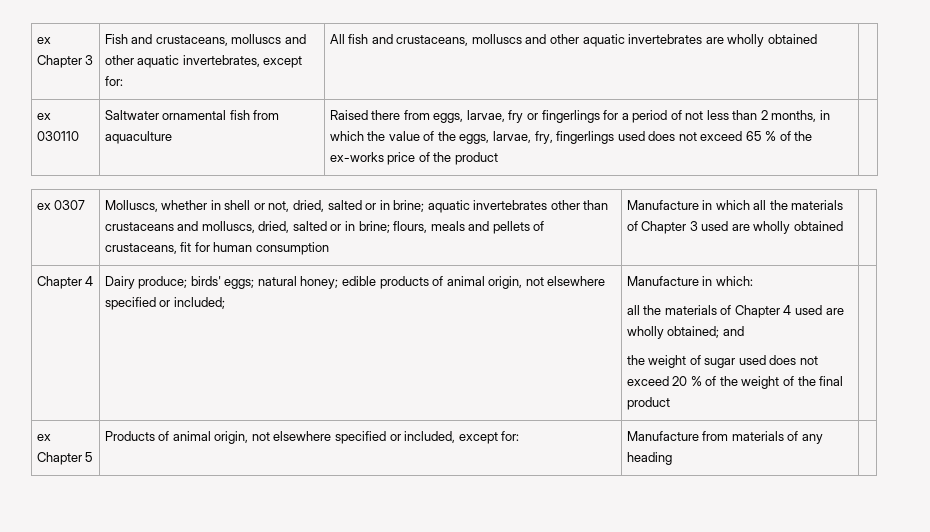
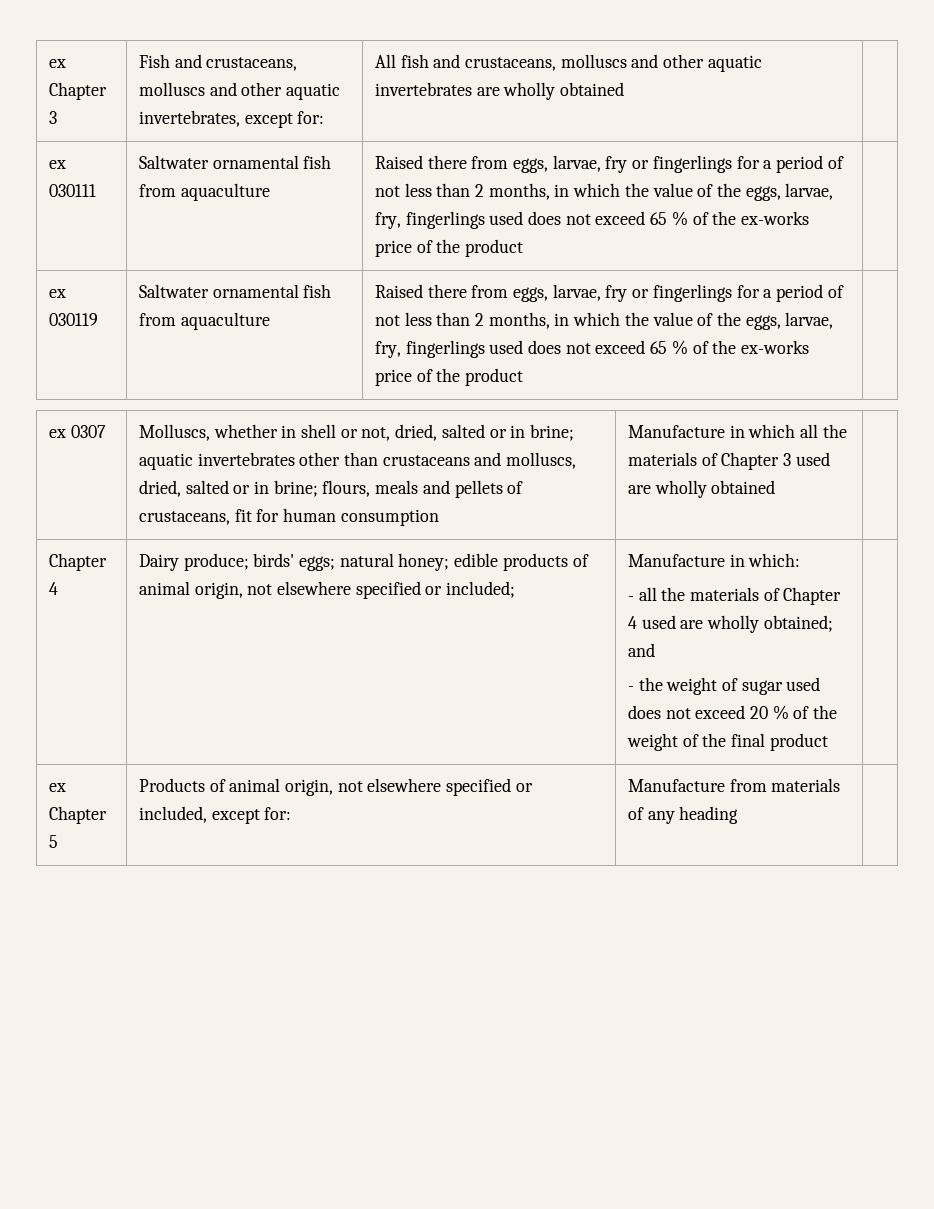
[36,131,79,141] 030110 -> [48,184,96,197] [138,155,332,169] [138,183,270,201] [374,155,844,173] [374,183,834,201] [374,211,810,229] [374,239,523,257] [48,289,66,298] [48,313,98,326] 030111 | Saltwater ornamental fish from aquaculture | Raised there from eggs, larvae, fry or fingerlings for a period of not less than 2 months, in which the value of the eggs, larvae, fry, fingerlings used does not exceed 65 % of the ex-works price of the product | // ex 030119
(753, 281) none -> [627,596,634,601] -
(744, 331) none -> [627,686,634,691] -

